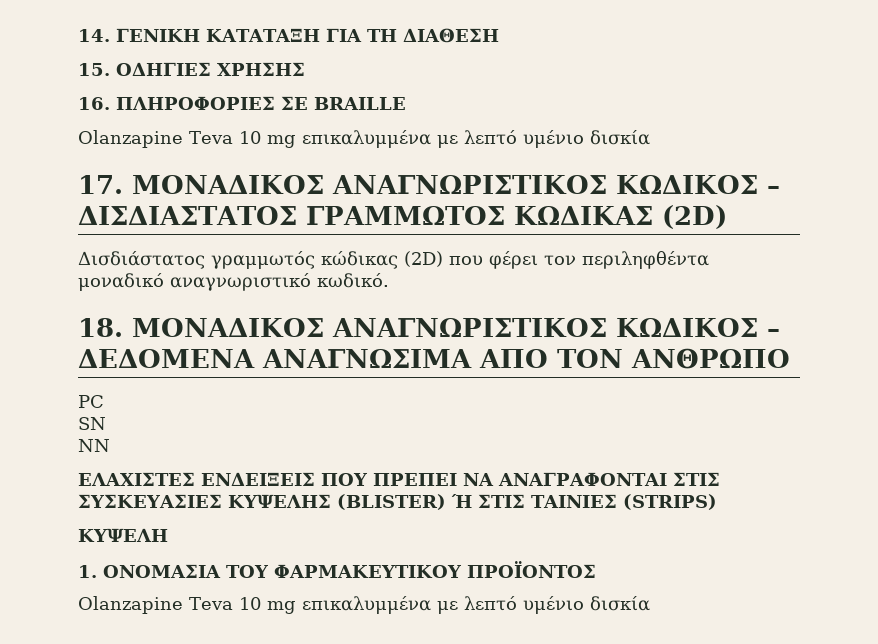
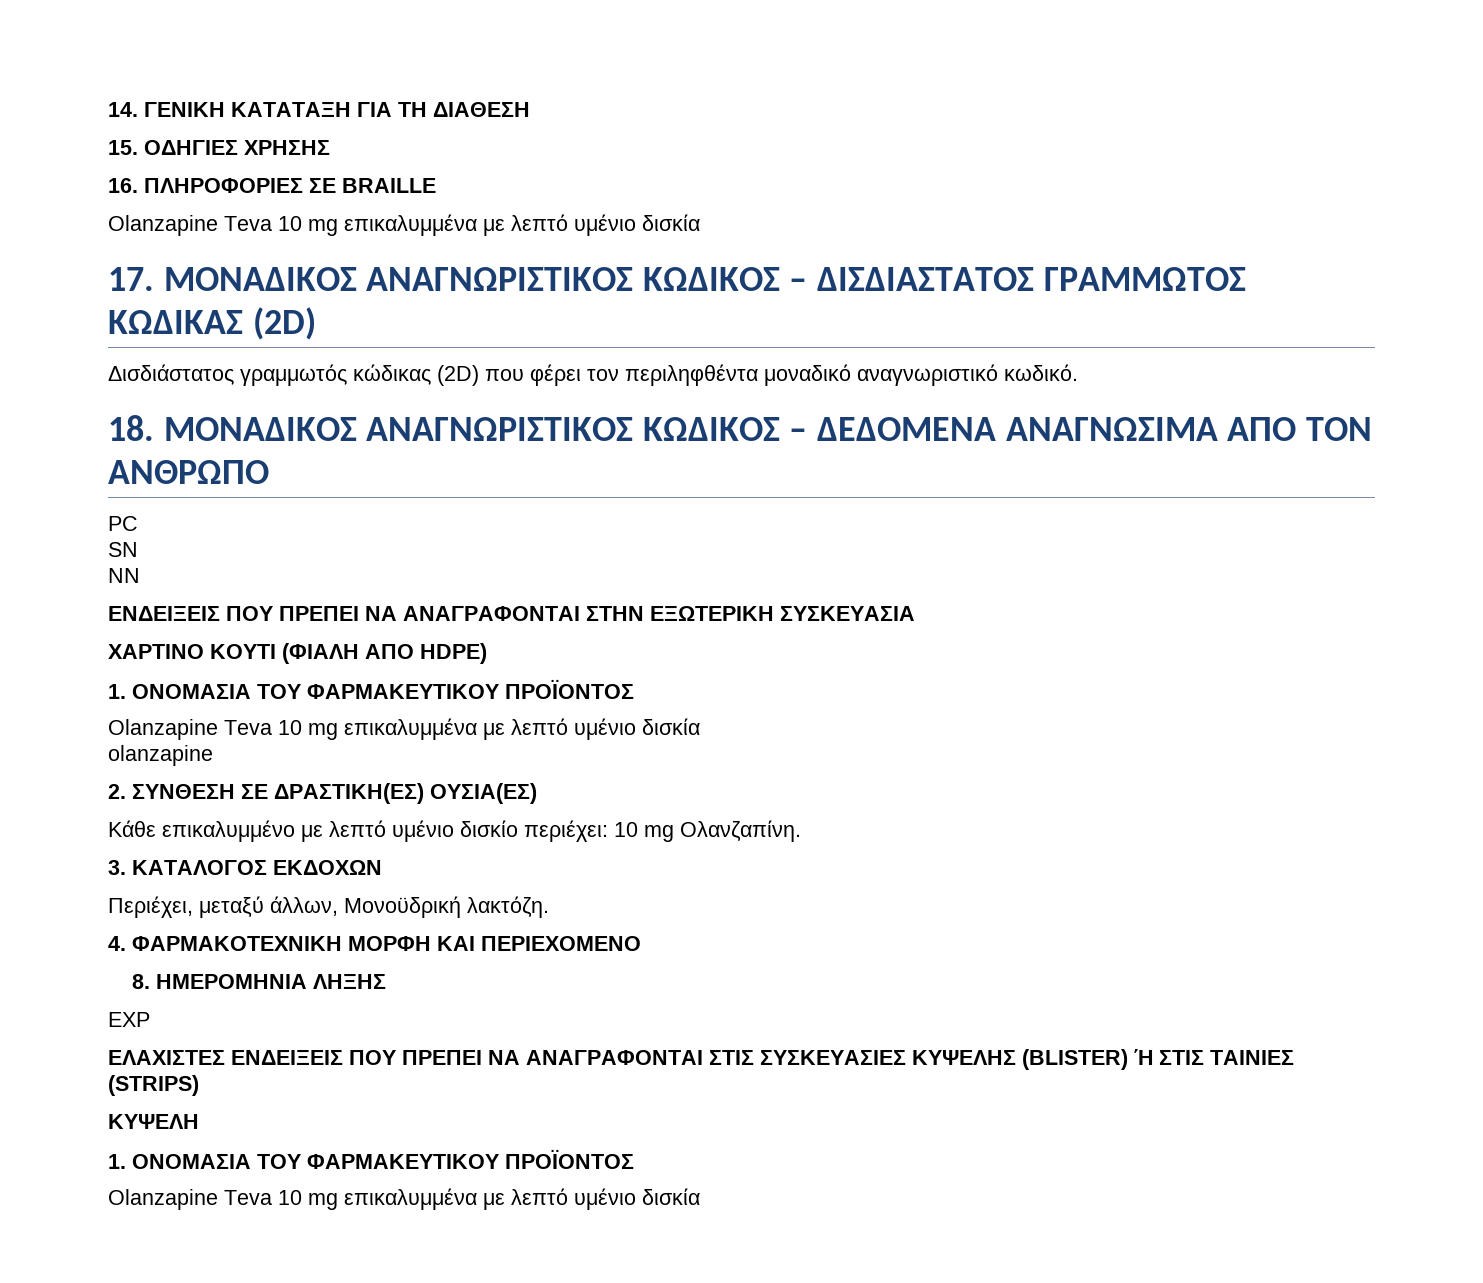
(110, 445) none -> [108,606,915,621] [108,643,487,664] [108,679,634,699] [108,718,700,740] [108,745,213,766] [108,783,537,804] [108,820,801,842] [108,860,382,875] [108,896,549,918] [108,936,641,951] [132,974,387,989] [108,1012,150,1027] // ΕΝΔΕΙΞΕΙΣ ΠΟΥ ΠΡΕΠΕΙ ΝΑ ΑΝΑΓΡΑΦΟΝΤΑΙ ΣΤΗΝ ΕΞΩΤΕΡΙΚΗ ΣΥΣΚΕΥΑΣΙΑ // ΧΑΡΤΙΝΟ ΚΟΥΤΙ (ΦΙΑΛΗ ΑΠΟ HDPE) // 1. ΟΝΟΜΑΣΙΑ ΤΟΥ ΦΑΡΜΑΚΕΥΤΙΚΟΥ ΠΡΟΪΟΝΤΟΣ // Olanzapine Teva 10 mg επικαλυμμένα με λεπτό υμένιο δισκία // olanzapine // 2. ΣΥΝΘΕΣΗ ΣΕ ΔΡΑΣΤΙΚΗ(ΕΣ) ΟΥΣΙΑ(ΕΣ) // Κάθε επικαλυμμένο με λεπτό υμένιο δισκίο περιέχει: 10 mg Ολανζαπίνη. // 3. ΚΑΤΑΛΟΓΟΣ ΕΚΔΟΧΩΝ // Περιέχει, μεταξύ άλλων, Μονοϋδρική λακτόζη. // 4. ΦΑΡΜΑΚΟΤΕΧΝΙΚΗ ΜΟΡΦΗ ΚΑΙ ΠΕΡΙΕΧΟΜΕΝΟ // 8. ΗΜΕΡΟΜΗΝΙΑ ΛΗΞΗΣ // EXP

